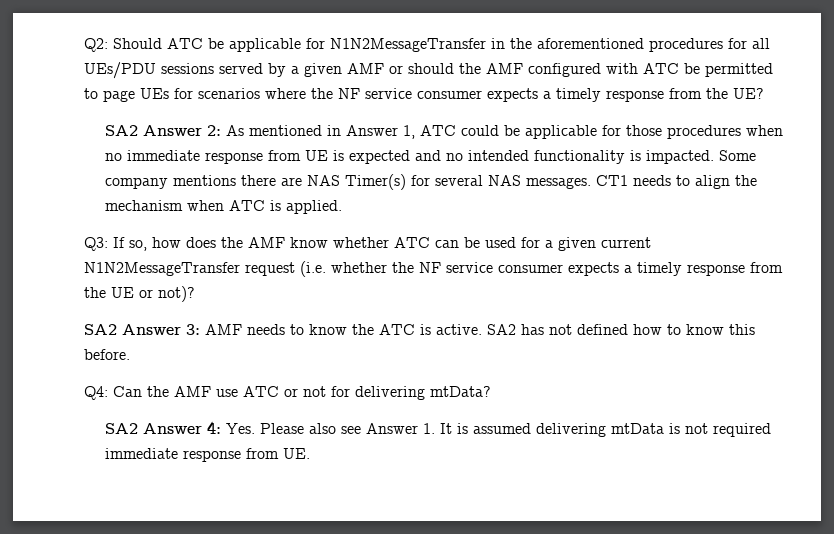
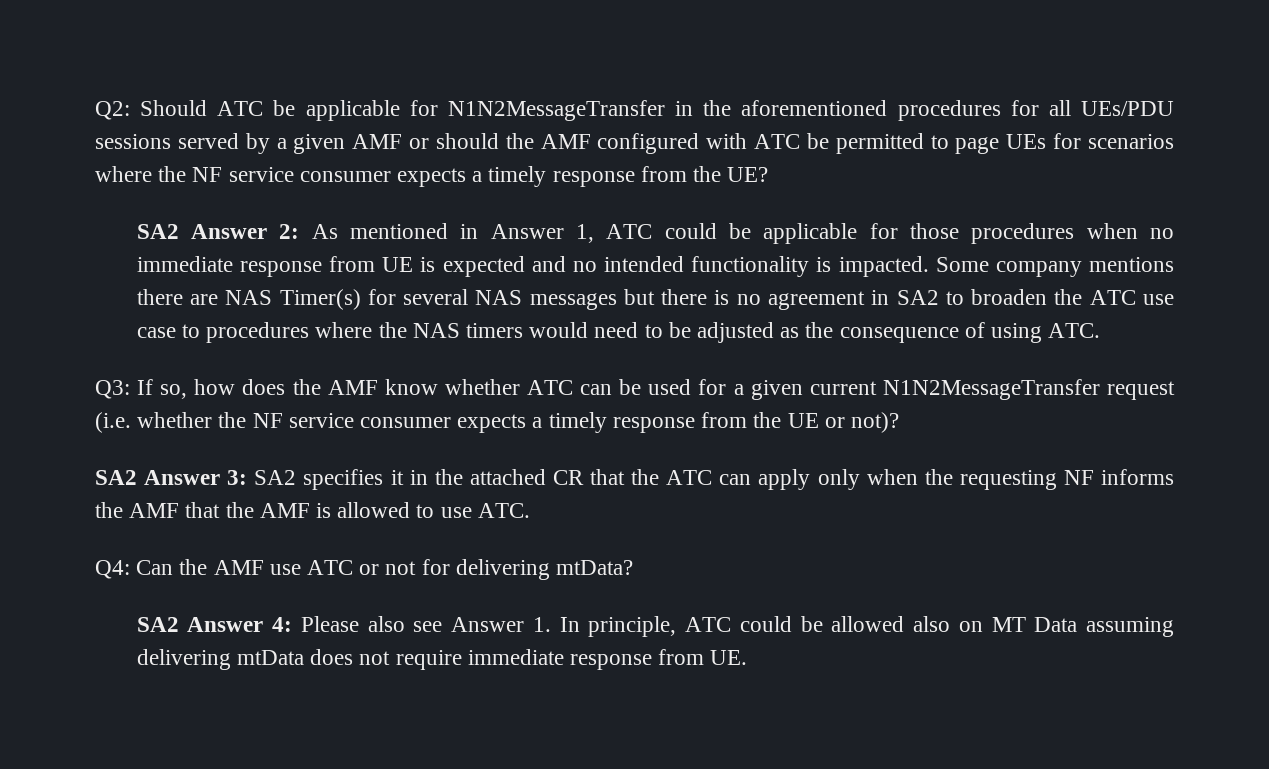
[525,175,757,189] [104,200,342,214] messages. CT1 needs to align the mechanism when ATC is applied. -> [529,289,1174,310] [136,322,1101,343] messages but there is no agreement in SA2 to broaden the ATC use case to procedures where the NAS timers would need to be adjusted as the consequence of using ATC.
[205,324,755,335] [84,349,130,360] AMF needs to know the ATC is active. SA2 has not defined how to know this before. -> [254,469,1175,490] [95,502,530,518] SA2 specifies it in the attached CR that the ATC can apply only when the requesting NF informs the AMF that the AMF is allowed to use ATC.
[225,423,255,434] Yes. -> (293, 624) none
[439,423,771,437] It is assumed delivering mtData is not required -> [559,616,1174,637] [136,649,462,670] In principle, ATC could be allowed also on MT Data assuming delivering mtData does not require

